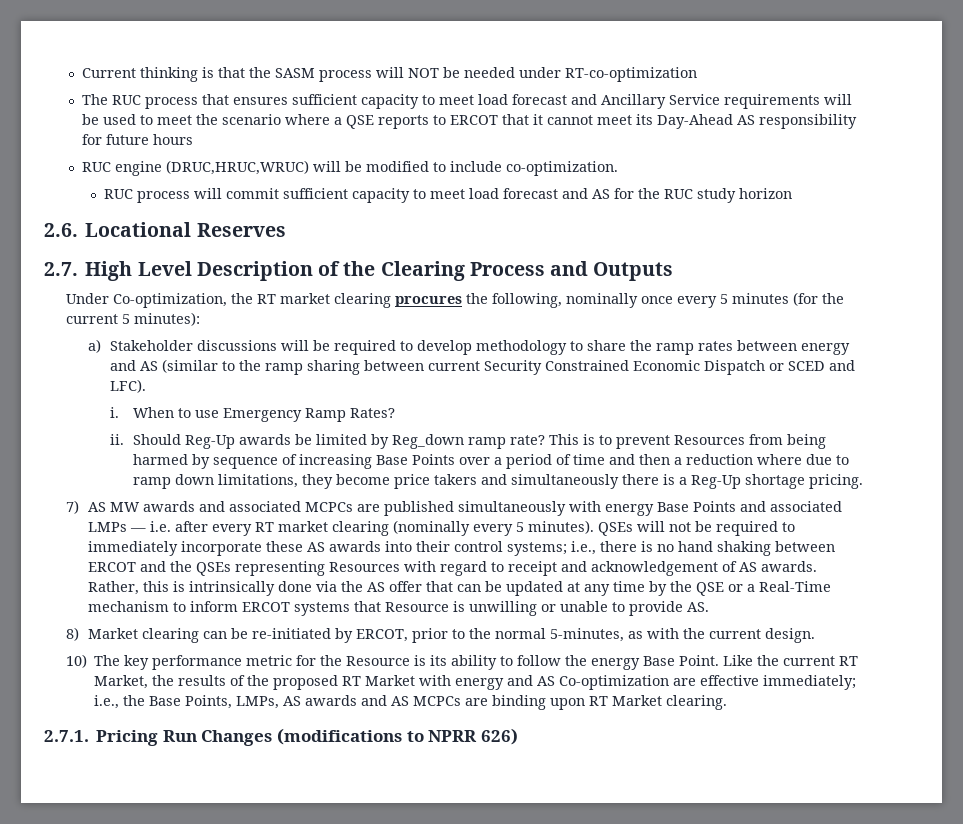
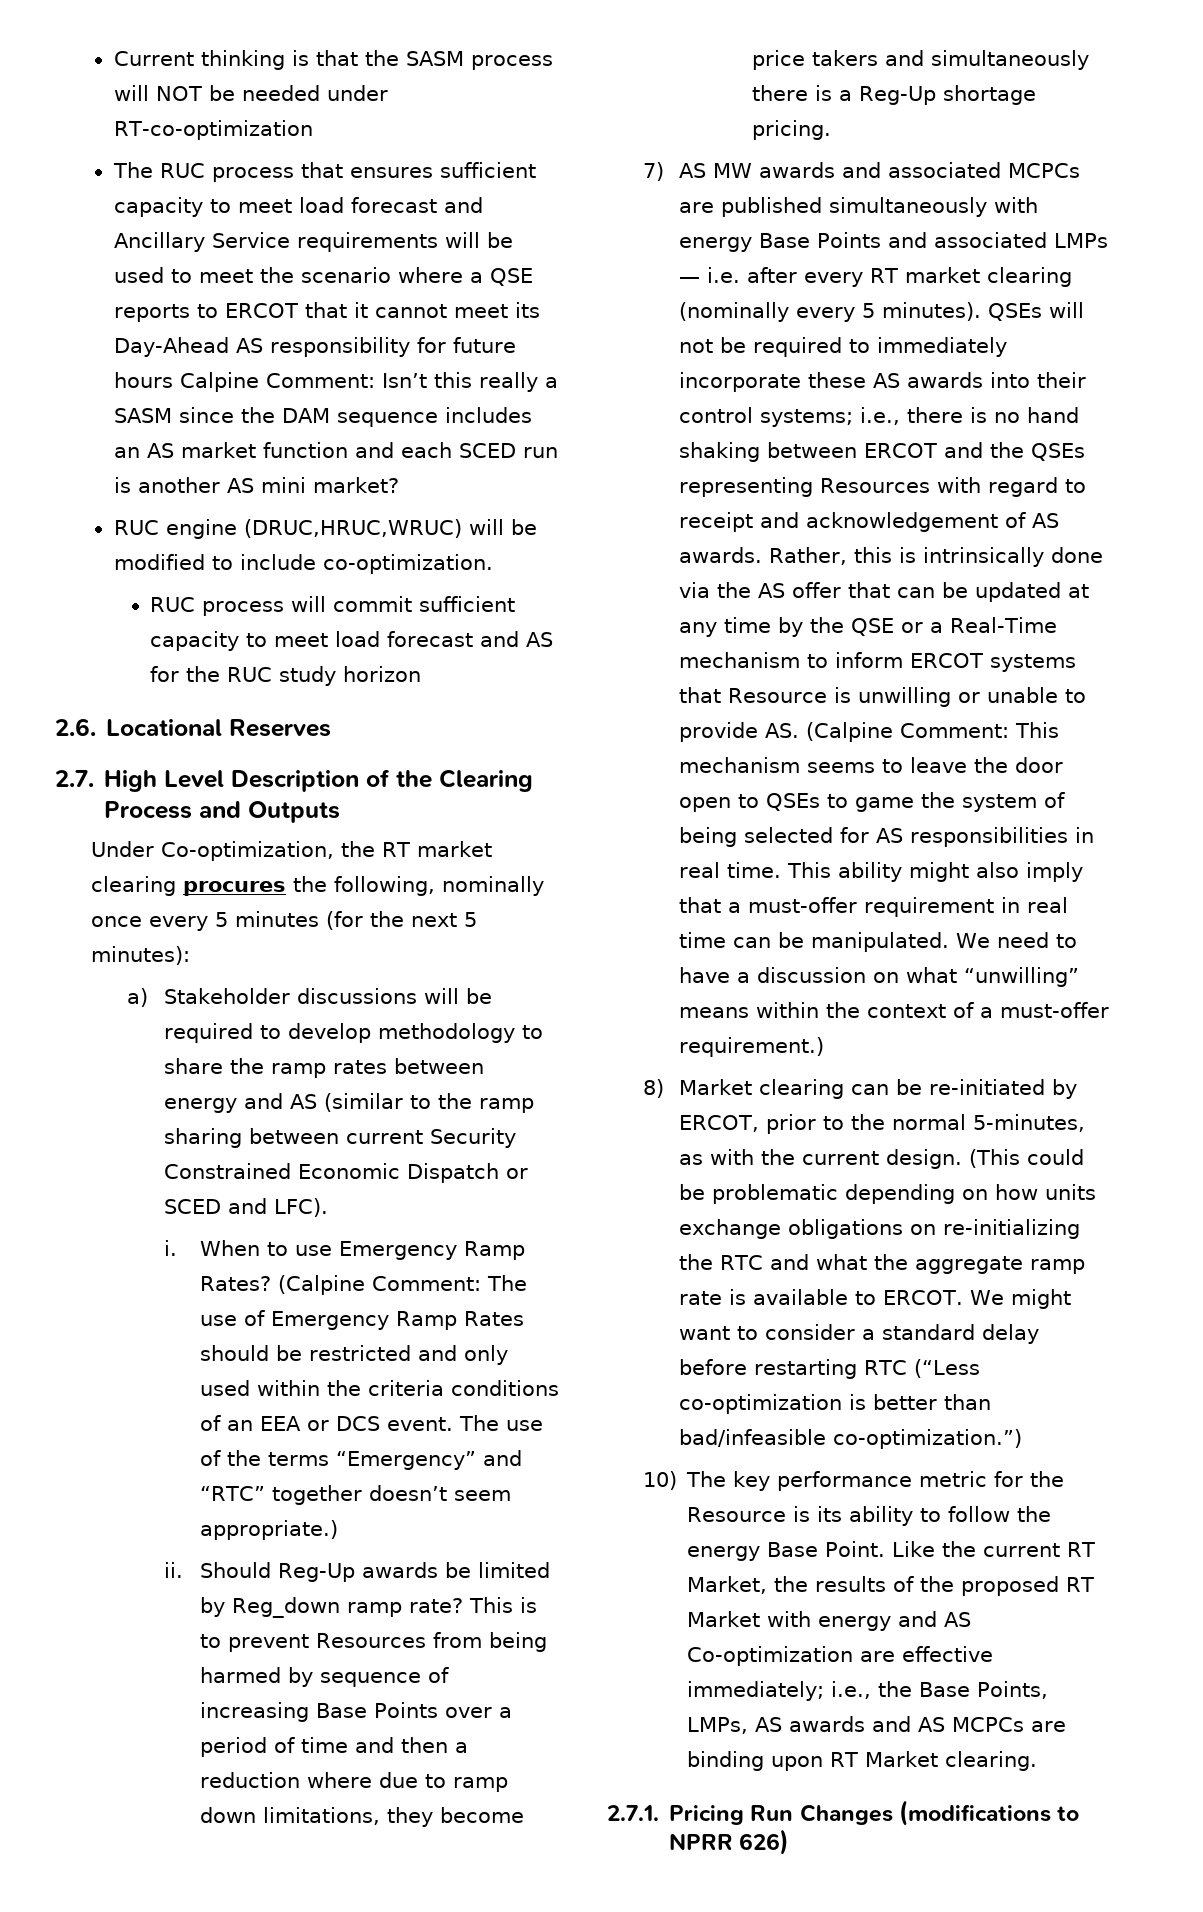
(194, 139) none -> [179,372,558,392] [113,407,532,427] [113,442,558,458] [113,477,399,493] Calpine Comment: Isn’t this really a SASM since the DAM sequence includes an AS market function and each SCED run is another AS mini market?
[66,314,119,324] current -> [411,913,458,927] next
(395, 413) none -> [277,1275,527,1295] [199,1310,524,1330] [199,1345,508,1365] [199,1380,559,1396] [199,1415,543,1431] [199,1450,522,1470] [199,1485,511,1505] [199,1520,338,1540] (Calpine Comment: The use of Emergency Ramp Rates should be restricted and only used within the criteria conditions of an EEA or DCS event. The use of the terms “Emergency” and “RTC” together doesn’t seem appropriate.)
(710, 607) none -> [806,722,1060,742] [679,757,1064,773] [679,792,1066,812] [679,827,1095,847] [679,862,1084,882] [679,897,1069,917] [679,932,1078,952] [679,967,1080,987] [679,1002,1110,1018] [679,1037,825,1057] (Calpine Comment: This mechanism seems to leave the door open to QSEs to game the system of being selected for AS responsibilities in real time. This ability might also imply that a must-offer requirement in real time can be manipulated. We need to have a discussion on what “unwilling” means within the context of a must-offer requirement.)
(816, 635) none -> [969,1149,1085,1168] [679,1184,1097,1204] [679,1219,1081,1239] [679,1254,1086,1274] [679,1289,1072,1309] [679,1324,1040,1344] [679,1359,981,1379] [679,1394,992,1414] [679,1429,1023,1449] (This could be problematic depending on how units exchange obligations on re-initializing the RTC and what the aggregate ramp rate is available to ERCOT. We might want to consider a standard delay before restarting RTC (“Less co-optimization is better than bad/infeasible co-optimization.”)

